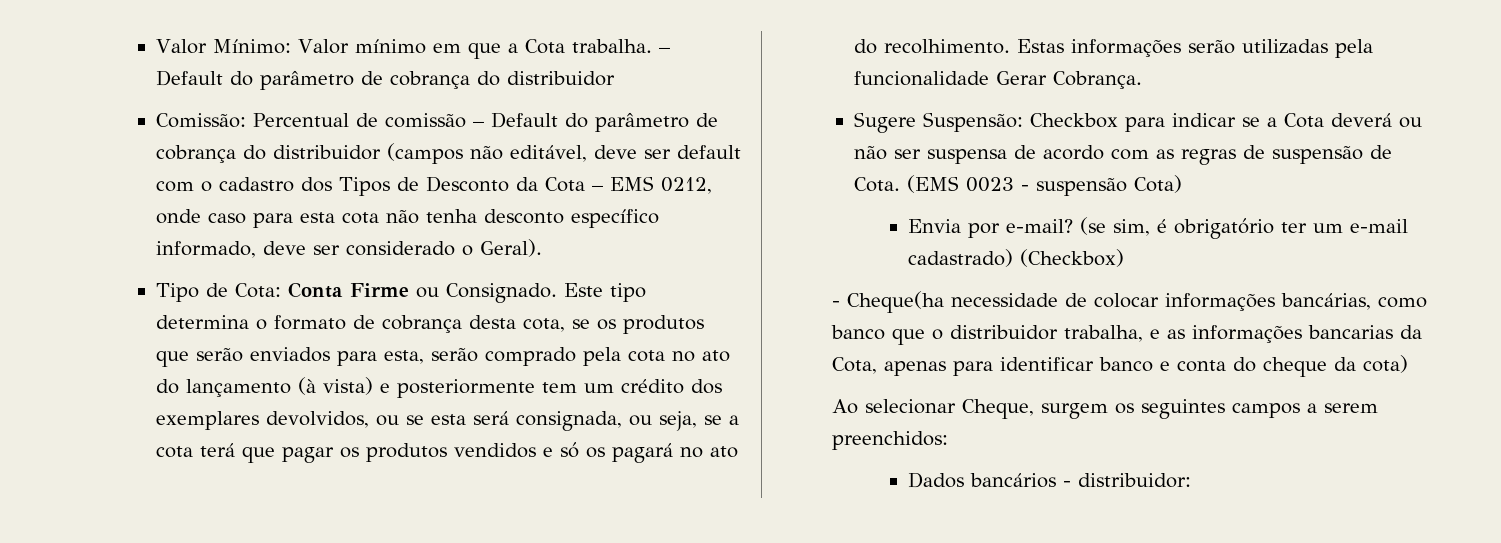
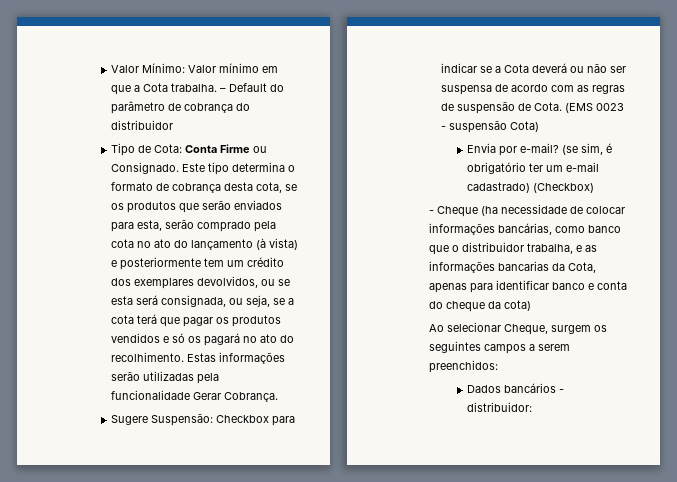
[156,112,719,132] [156,143,742,164] [156,176,713,196] [156,209,660,228] [156,239,543,258] // Comissão: Percentual de comissão – Default do parâmetro de cobrança do distribuidor (campos não editável, deve ser default com o cadastro dos Tipos de Desconto da Cota – EMS 0212, onde caso para esta cota não tenha desconto específico informado, deve ser considerado o Geral). -> (173, 125) none
[846,291,944,313] Cheque(ha -> [436,206,498,217] Cheque (ha

